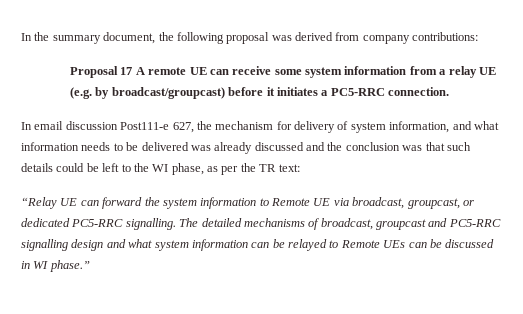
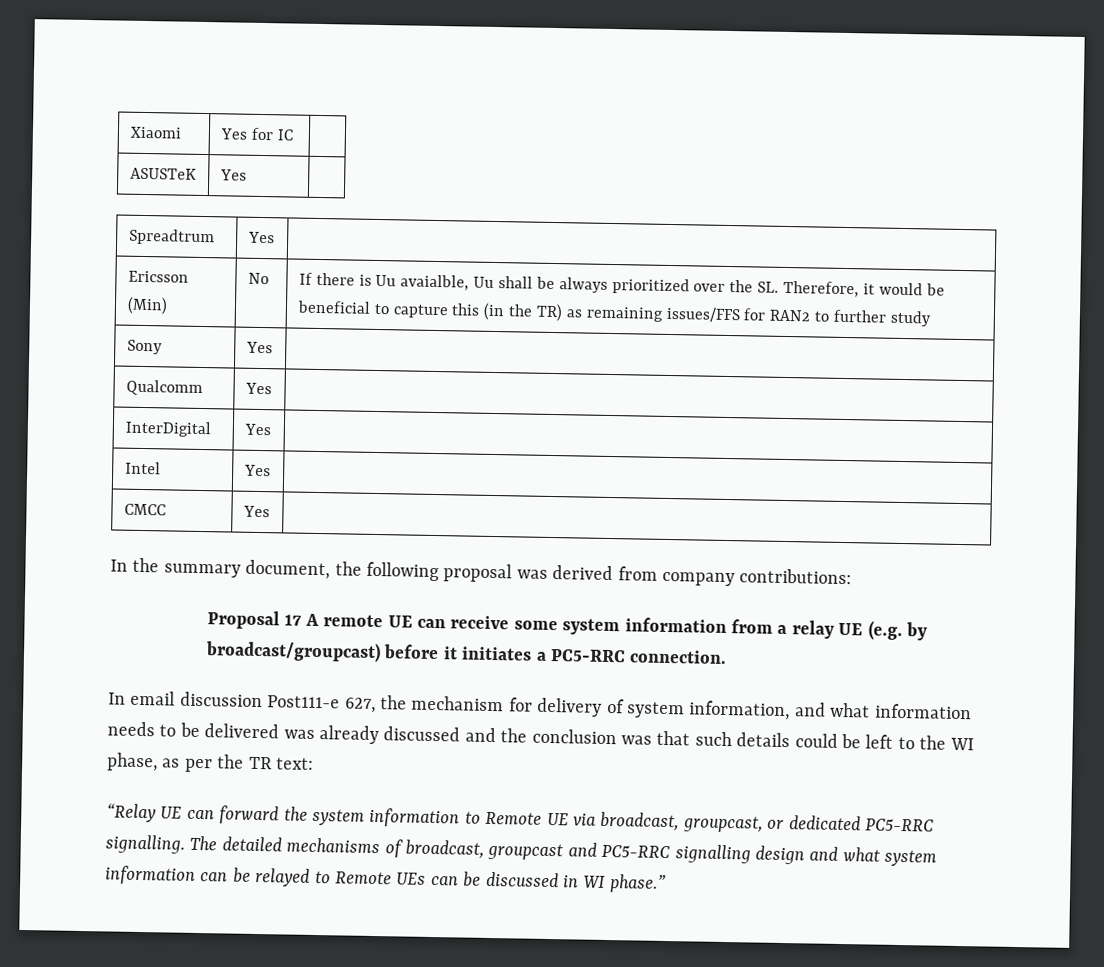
(21, 37) none -> [129,126,182,139] [219,127,294,141] [129,167,197,180] [219,169,247,181] [128,228,215,246] [247,231,275,244] [127,270,189,283] [126,296,168,315] [247,272,269,285] [298,272,945,298] [296,300,931,327] [126,339,163,355] [245,341,273,354] [125,379,203,397] [244,382,272,395] [124,420,211,438] [243,423,271,436] [124,461,161,475] [243,464,271,477] [123,503,166,516] [242,505,270,518] Xiaomi | Yes for IC | // ASUSTeK | Yes | // Spreadtrum | Yes | // Ericsson (Min) | No | If there is Uu avaialble, Uu shall be always prioritized over the SL. Therefore, it would be beneficial to capture this (in the TR) as remaining issues/FFS for RAN2 to further study // Sony | Yes | // Qualcomm | Yes | // InterDigital | Yes | // Intel | Yes | // CMCC | Yes | //

